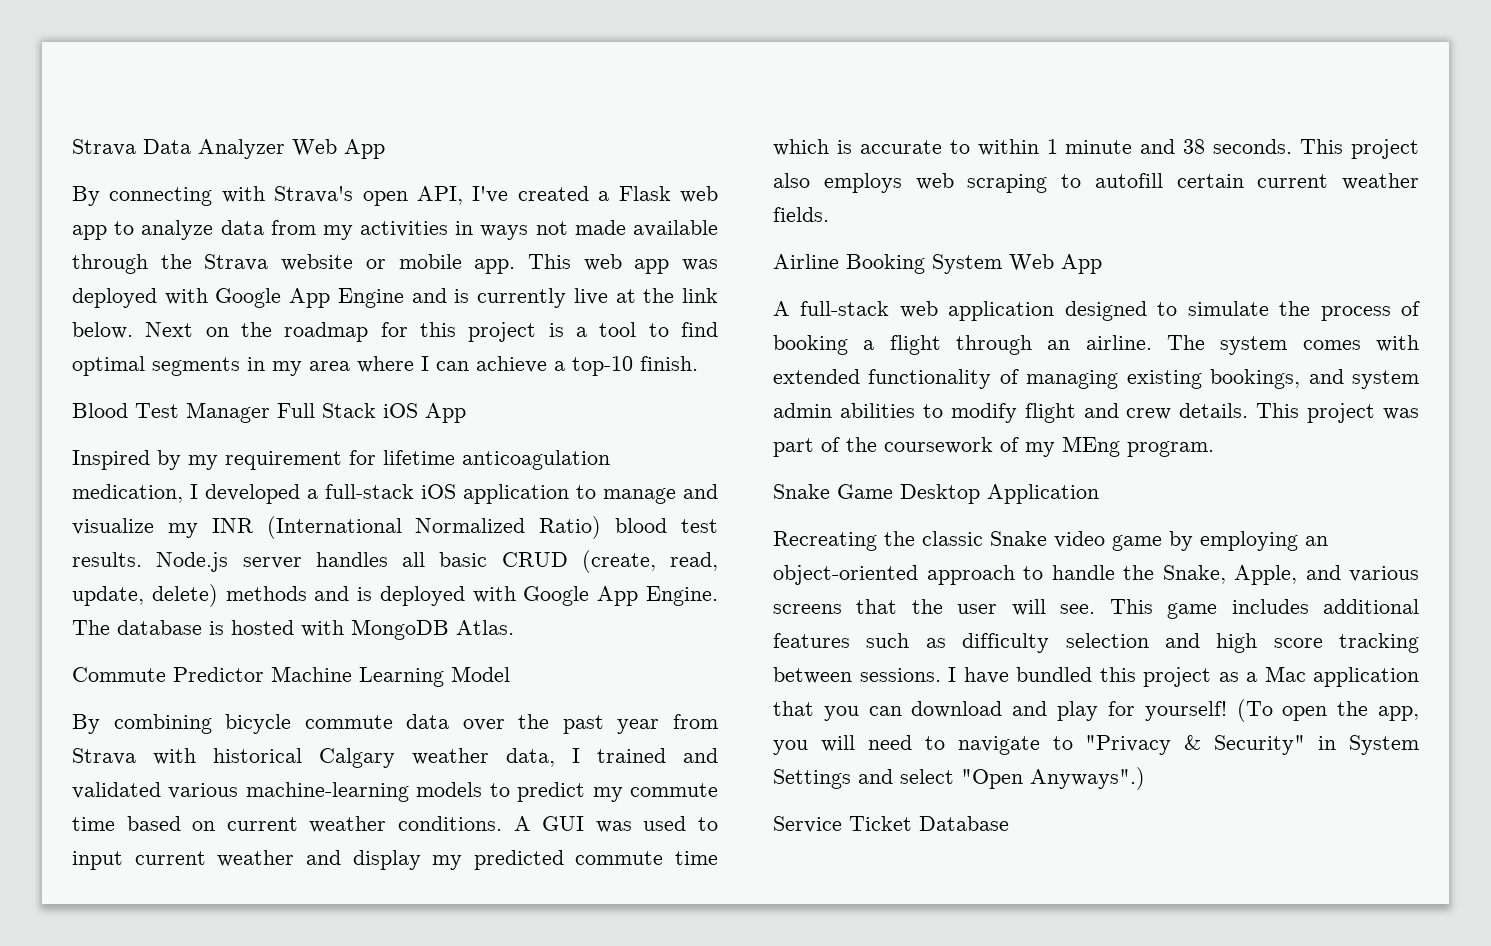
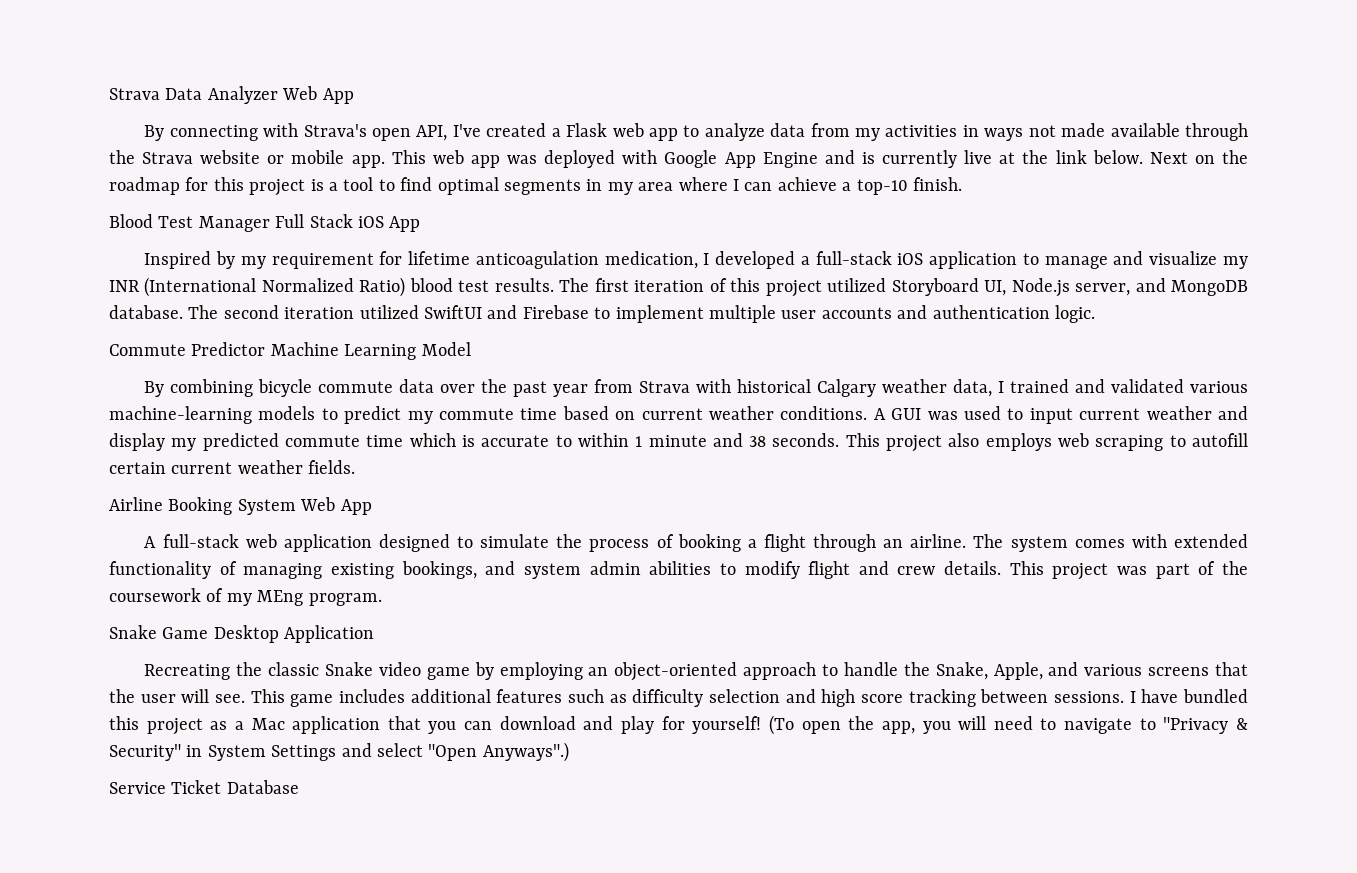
[156,550,718,573] [72,584,718,607] [72,619,514,640] Node.js server handles all basic CRUD (create, read, update, delete) methods and is deployed with Google App Engine. The database is hosted with MongoDB Atlas. -> [559,278,1249,297] [109,305,1095,323] The first iteration of this project utilized Storyboard UI, Node.js server, and MongoDB database. The second iteration utilized SwiftUI and Firebase to implement multiple user accounts and authentication logic.

